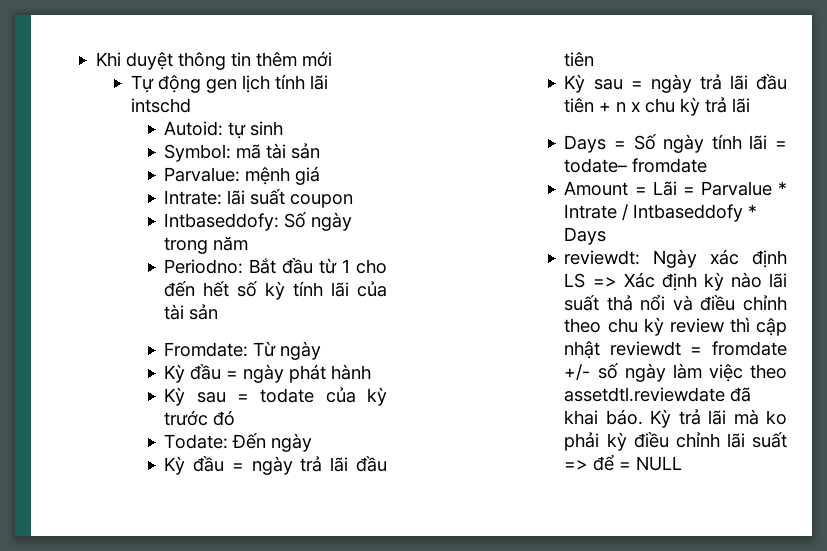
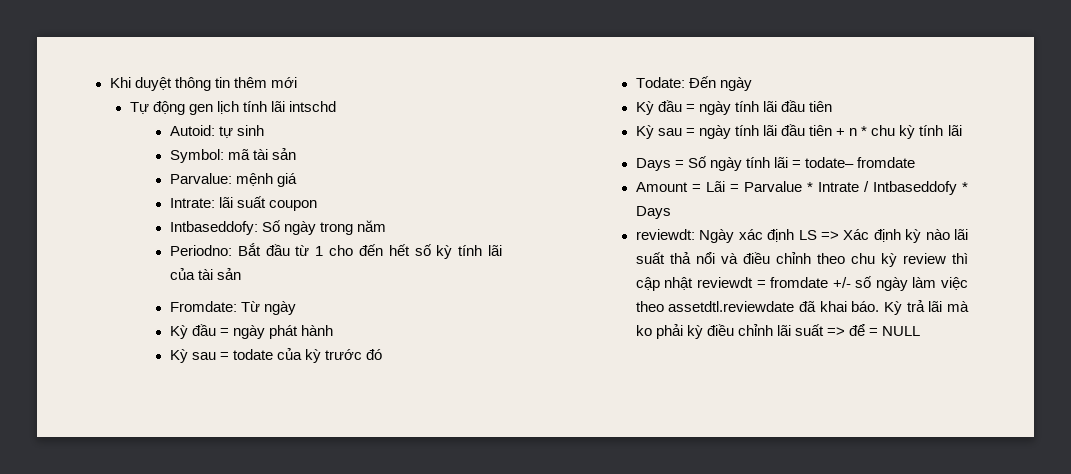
[300,456,323,472] trả -> [735,101,760,112] tính
[699,74,722,90] trả -> [735,125,760,136] tính
[631,97,728,116] x chu kỳ trả -> [861,125,944,139] * chu kỳ tính

